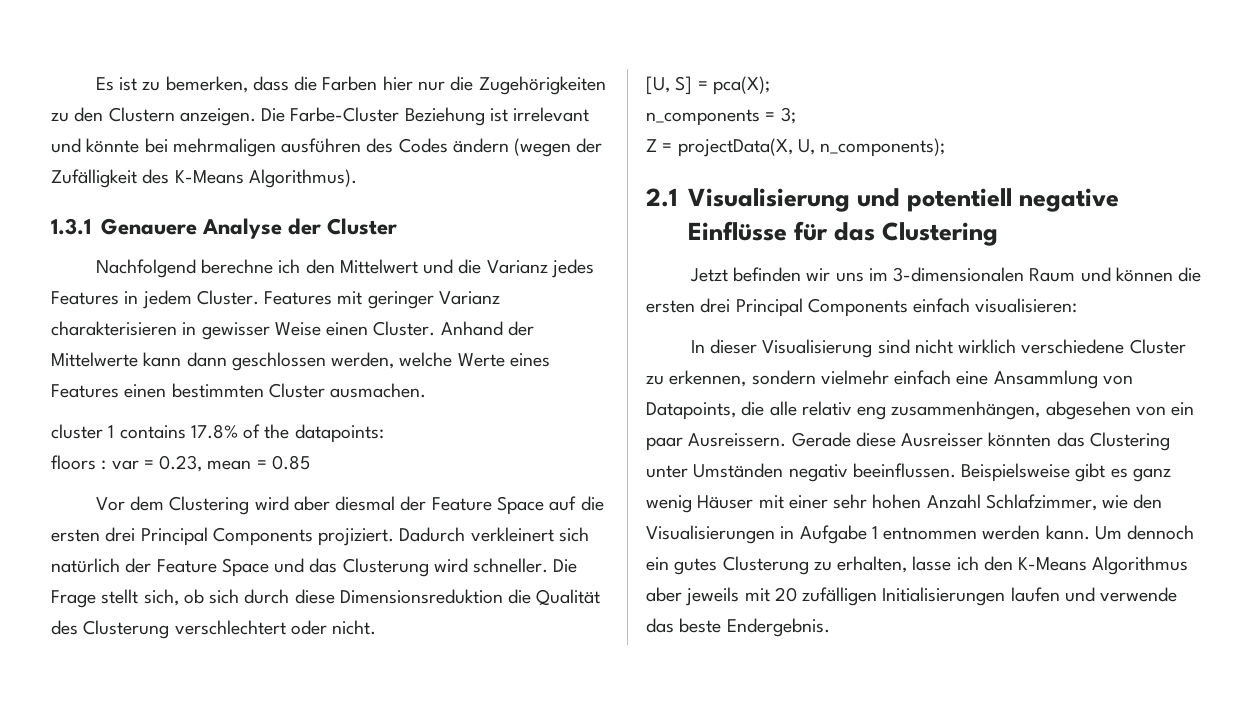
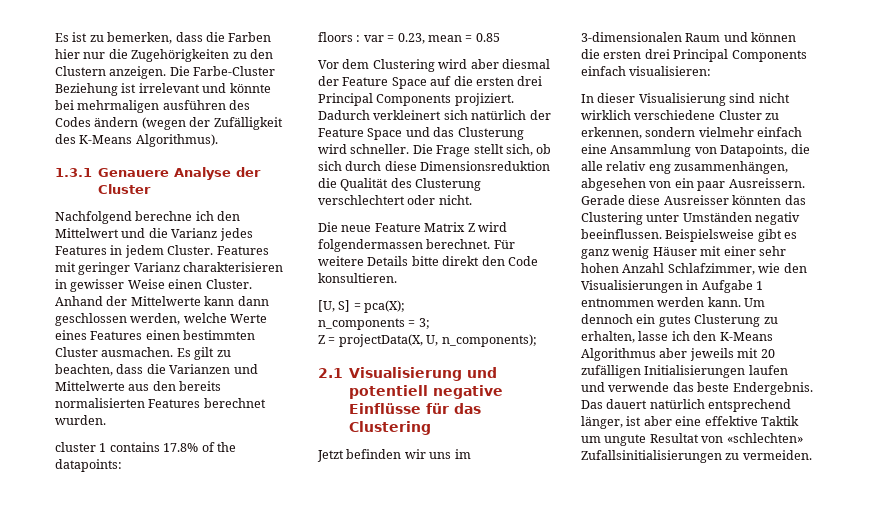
(427, 390) none -> [176,347,231,360] [55,364,258,376] [55,381,222,391] [55,398,266,408] [55,415,106,425] Es gilt zu beachten, dass die Varianzen und Mittelwerte aus den bereits normalisierten Features berechnet wurden.
(377, 627) none -> [318,222,507,232] [318,239,515,252] [318,256,538,266] [318,273,397,283] // Die neue Feature Matrix Z wird folgendermassen berechnet. Für weitere Details bitte direkt den Code konsultieren.
(830, 627) none -> [581,399,792,412] [581,416,799,429] [581,433,803,446] [581,450,812,463] Das dauert natürlich entsprechend länger, ist aber eine effektive Taktik um ungute Resultat von «schlechten» Zufallsinitialisierungen zu vermeiden.

